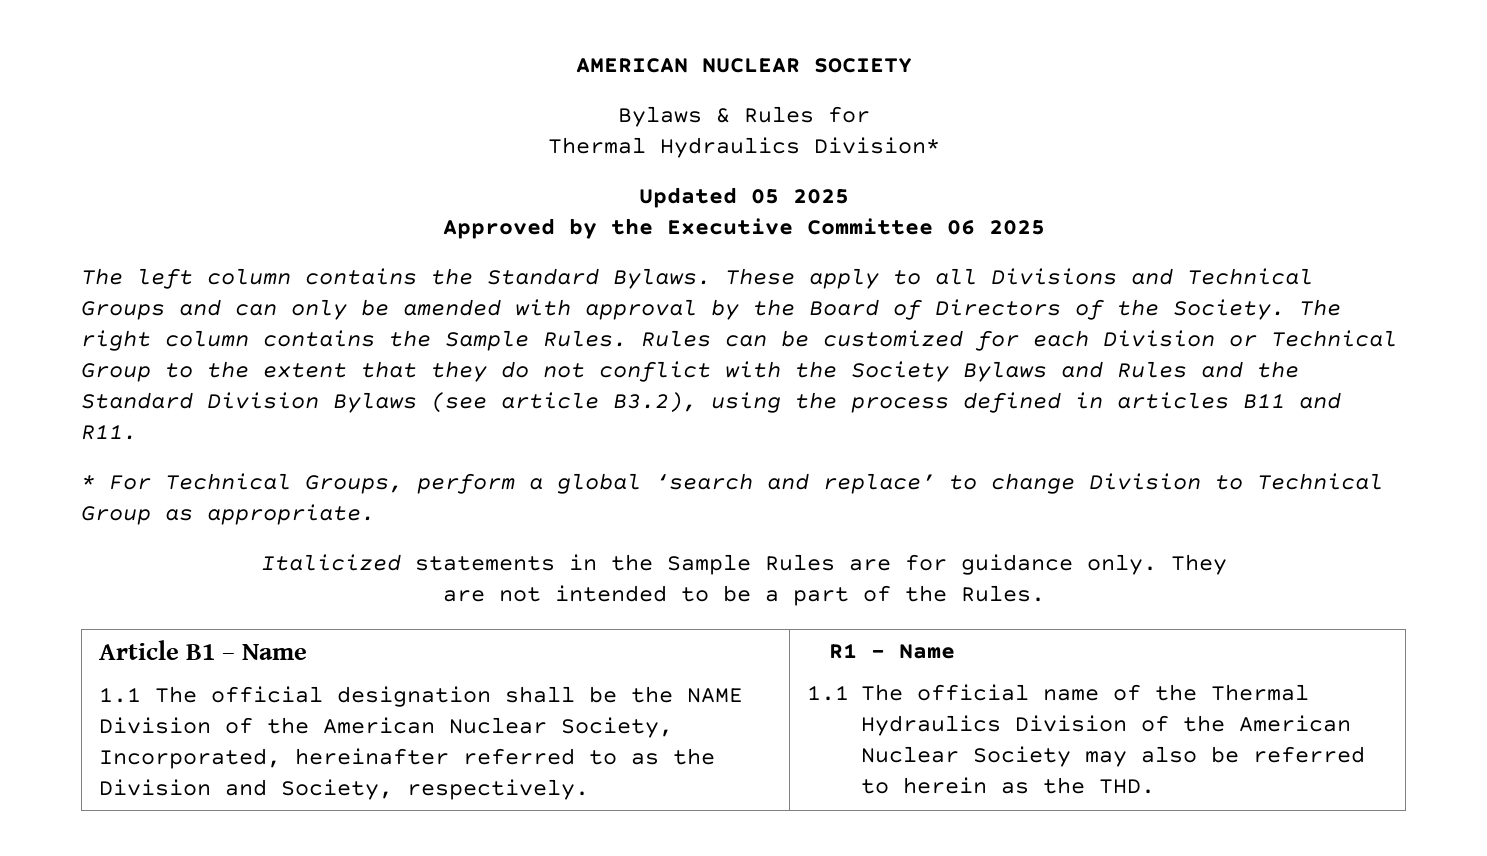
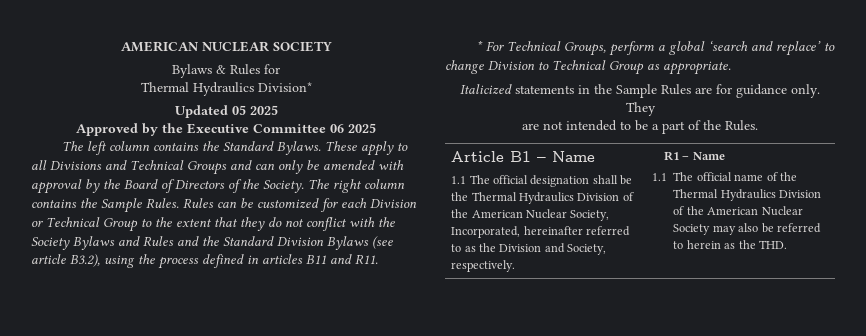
[687,688,744,703] NAME -> [471,192,574,204] Thermal Hydraulics

